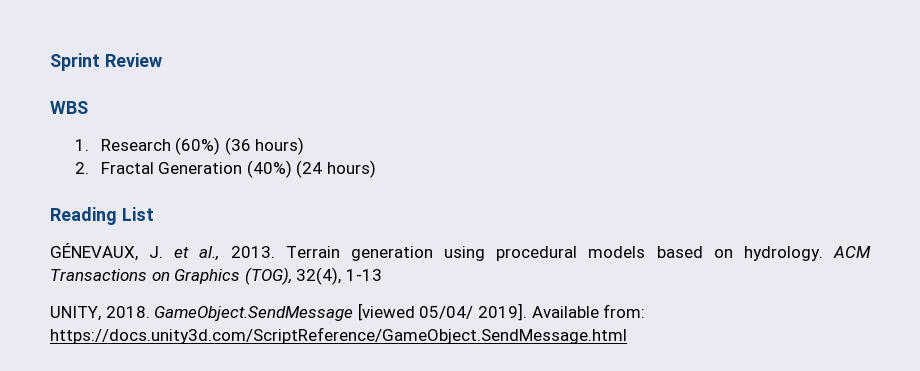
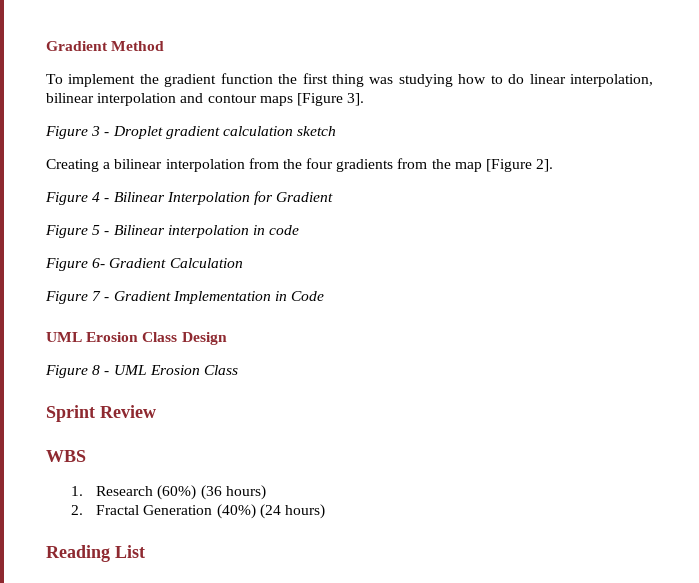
(50, 62) none -> [46,41,165,51] [46,73,654,87] [46,93,365,106] [45,126,337,139] [46,158,554,172] [45,191,334,205] [45,225,300,238] [45,258,243,271] [45,291,325,304] [46,332,227,345] [45,365,238,378] Gradient Method // To implement the gradient function the first thing was studying how to do linear interpolation, bilinear interpolation and contour maps [Figure 3]. // Figure 3 - Droplet gradient calculation sketch // Creating a bilinear interpolation from the four gradients from the map [Figure 2]. // Figure 4 - Bilinear Interpolation for Gradient // Figure 5 - Bilinear interpolation in code // Figure 6- Gradient Calculation // Figure 7 - Gradient Implementation in Code // UML Erosion Class Design // Figure 8 - UML Erosion Class //
[50,243,872,261] [50,267,382,285] [50,303,646,321] [50,327,627,344] // GÉNEVAUX, J. et al., 2013. Terrain generation using procedural models based on hydrology. ACM Transactions on Graphics (TOG), 32(4), 1-13 // UNITY, 2018. GameObject.SendMessage [viewed 05/04/ 2019]. Available from: https://docs.unity3d.com/ScriptReference/GameObject.SendMessage.html -> (145, 551) none

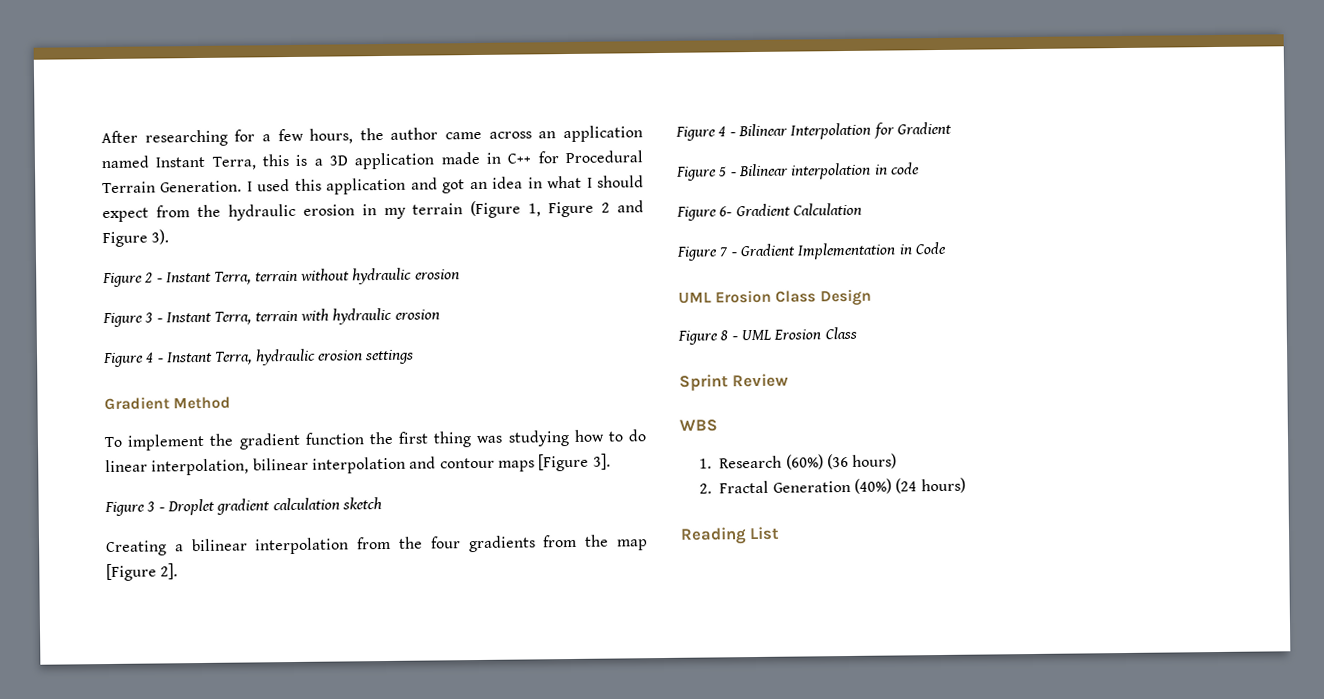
(46, 46) none -> [101,125,643,147] [101,150,643,170] [102,175,644,195] [102,200,645,223] [102,229,170,248] [102,267,460,288] [102,307,440,328] [103,348,415,368] After researching for a few hours, the author came across an application named Instant Terra, this is a 3D application made in C++ for Procedural Terrain Generation. I used this application and got an idea in what I should expect from the hydraulic erosion in my terrain (Figure 1, Figure 2 and Figure 3). // Figure 2 - Instant Terra, terrain without hydraulic erosion // Figure 3 - Instant Terra, terrain with hydraulic erosion // Figure 4 - Instant Terra, hydraulic erosion settings //

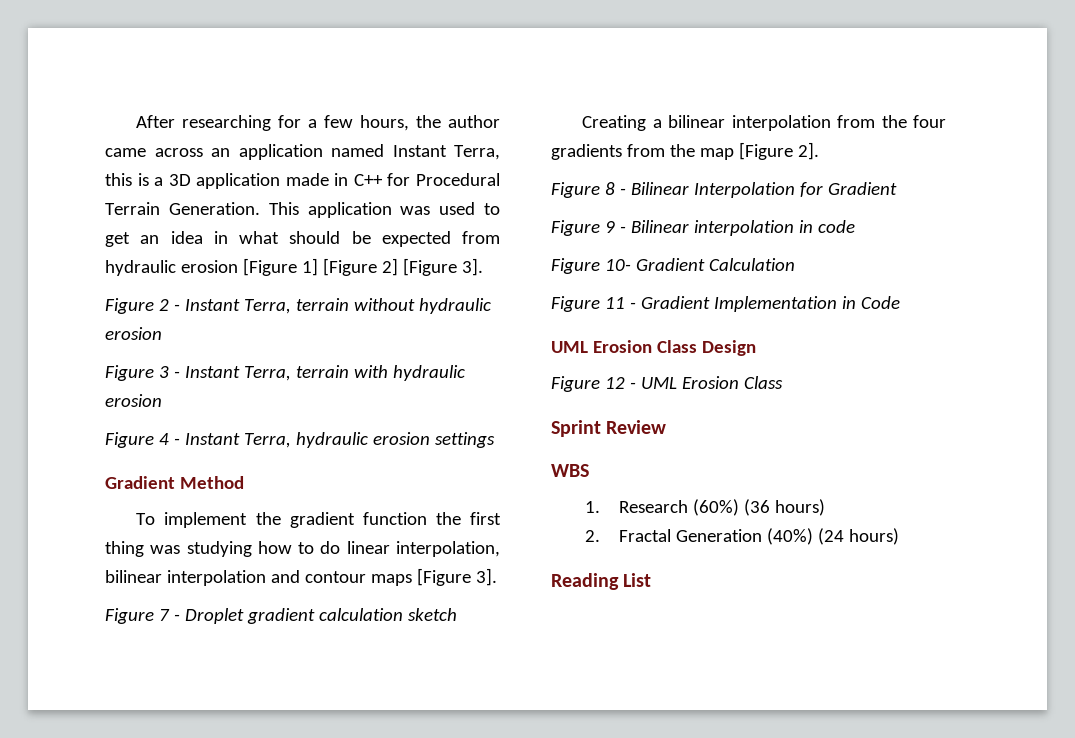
[246,175,644,195] [102,200,645,223] [102,229,170,248] I used this application and got an idea in what I should expect from the hydraulic erosion in my terrain (Figure 1, Figure 2 and Figure 3). -> [268,202,500,218] [105,231,500,247] [105,258,483,276] This application was used to get an idea in what should be expected from hydraulic erosion [Figure 1] [Figure 2] [Figure 3].
[146,501,156,512] 3 -> [158,609,170,621] 7
[718,126,727,137] 4 -> [604,182,615,195] 8
[718,166,728,177] 5 -> [604,221,615,233] 9
[719,206,733,217] 6- -> [604,259,631,271] 10-
[719,247,729,257] 7 -> [604,297,625,309] 11
[720,330,729,341] 8 -> [604,377,625,389] 12

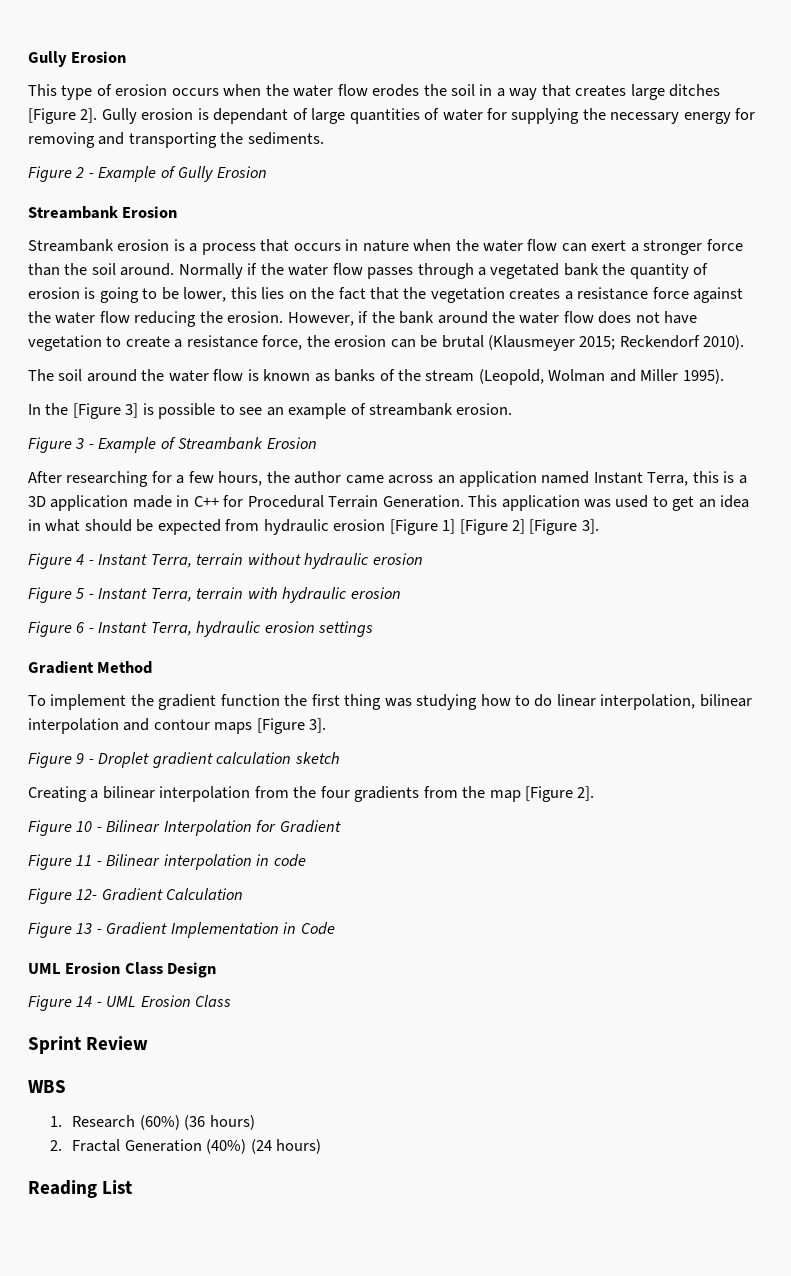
(136, 121) none -> [28,51,127,67] [28,84,721,100] [28,108,756,124] [28,132,324,148] [28,166,267,182] [28,206,178,219] [28,239,743,255] [28,263,709,279] [28,287,744,303] [28,311,698,327] [28,335,745,351] [28,369,724,385] [28,403,513,419] [28,437,317,453] Gully Erosion // This type of erosion occurs when the water flow erodes the soil in a way that creates large ditches [Figure 2]. Gully erosion is dependant of large quantities of water for supplying the necessary energy for removing and transporting the sediments. // Figure 2 - Example of Gully Erosion // Streambank Erosion // Streambank erosion is a process that occurs in nature when the water flow can exert a stronger force than the soil around. Normally if the water flow passes through a vegetated bank the quantity of erosion is going to be lower, this lies on the fact that the vegetation creates a resistance force against the water flow reducing the erosion. However, if the bank around the water flow does not have vegetation to create a resistance force, the erosion can be brutal (Klausmeyer 2015; Reckendorf 2010). // The soil around the water flow is known as banks of the stream (Leopold, Wolman and Miller 1995). // In the [Figure 3] is possible to see an example of streambank erosion. // Figure 3 - Example of Streambank Erosion //
[158,299,169,311] 2 -> [76,554,85,565] 4
[158,366,169,378] 3 -> [76,588,85,599] 5
[158,433,169,445] 4 -> [76,622,86,633] 6
[158,609,170,621] 7 -> [76,753,85,764] 9
[604,182,615,195] 8 -> [76,821,93,832] 10
[604,221,615,233] 9 -> [76,855,93,866] 11
[604,259,631,271] 10- -> [76,889,98,900] 12-
[604,297,625,309] 11 -> [76,923,93,934] 13
[604,377,625,389] 12 -> [76,996,93,1007] 14

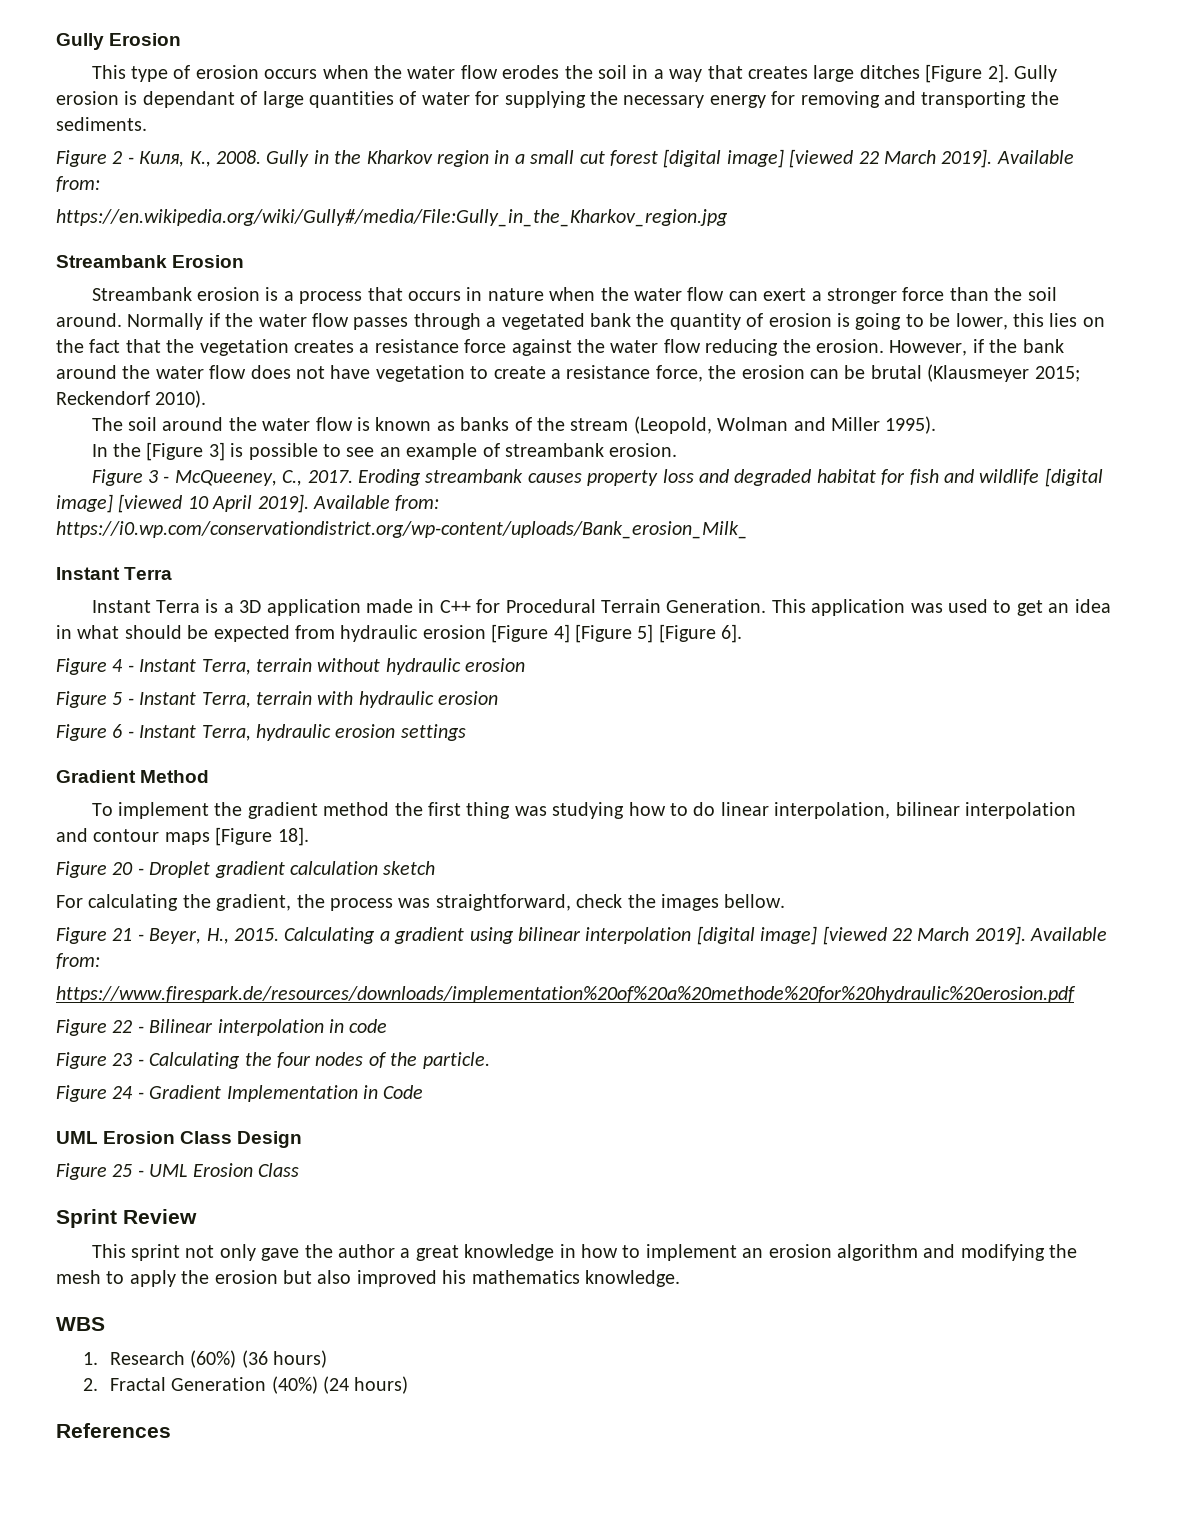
[98,166,267,182] Example of Gully Erosion -> [139,149,1074,168] [56,176,100,192] [56,209,728,227] Киля, К., 2008. Gully in the Kharkov region in a small cut forest [digital image] [viewed 22 March 2019]. Available from: // https://en.wikipedia.org/wiki/Gully#/media/File:Gully_in_the_Kharkov_region.jpg
[98,437,317,453] [28,471,719,487] Example of Streambank Erosion // After researching for a few hours, the author came across an application named Instant Terra, this -> [174,468,1103,487] [56,494,440,513] [56,521,748,539] [56,567,173,580] [91,600,201,613] McQueeney, C., 2017. Eroding streambank causes property loss and degraded habitat for fish and wildlife [digital image] [viewed 10 April 2019]. Available from: https://i0.wp.com/conservationdistrict.org/wp-content/uploads/Bank_erosion_Milk_ // Instant Terra // Instant Terra
[442,519,599,535] 1] [Figure 2] [Figure 3]. -> [553,624,743,643] 4] [Figure 5] [Figure 6].
[220,694,280,706] function -> [323,802,390,816] method
[309,718,327,733] [28,752,85,768] 3]. // Figure 9 -> [277,827,309,846] [56,861,134,878] 18]. // Figure 20
[28,786,595,802] [28,820,341,836] [28,854,93,870] Creating a bilinear interpolation from the four gradients from the map [Figure 2]. // Figure 10 - Bilinear Interpolation for Gradient // Figure 11 -> [56,894,786,911] [56,926,1108,945] [56,953,100,969] [56,986,1076,1003] [56,1019,133,1036] For calculating the gradient, the process was straightforward, check the images bellow. // Figure 21 - Beyer, H., 2015. Calculating a gradient using bilinear interpolation [digital image] [viewed 22 March 2019]. Available from: // https://www.firespark.de/resources/downloads/implementation%20of%20a%20methode%20for%20hydraulic%20erosion.pdf // Figure 22
[76,888,244,901] [28,922,93,938] 12- Gradient Calculation // Figure 13 -> [112,1052,490,1069] [56,1085,134,1102] 23 - Calculating the four nodes of the particle. // Figure 24
[76,996,93,1007] 14 -> [112,1164,133,1177] 25
(149, 1043) none -> [91,1244,1078,1261] [56,1270,680,1287] // This sprint not only gave the author a great knowledge in how to implement an erosion algorithm and modifying the mesh to apply the erosion but also improved his mathematics knowledge.
[28,1180,133,1198] Reading List -> [56,1423,171,1438] References

